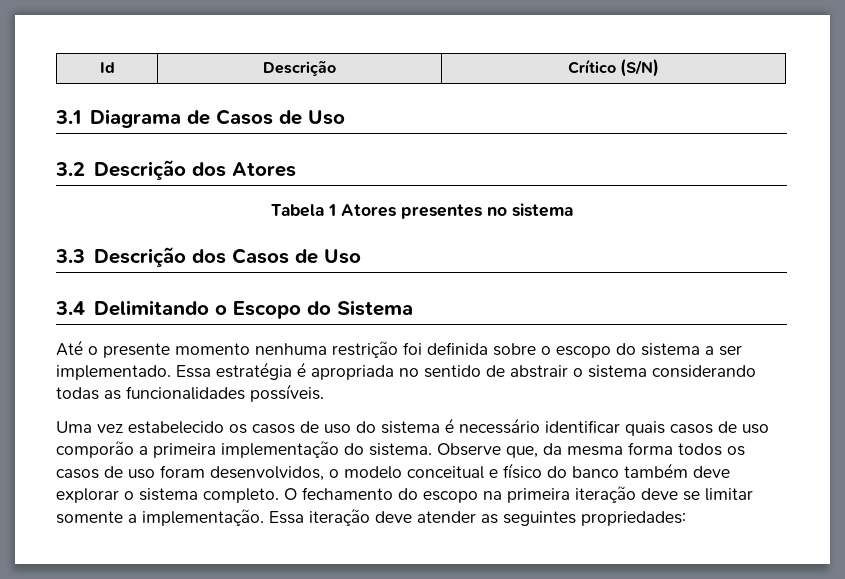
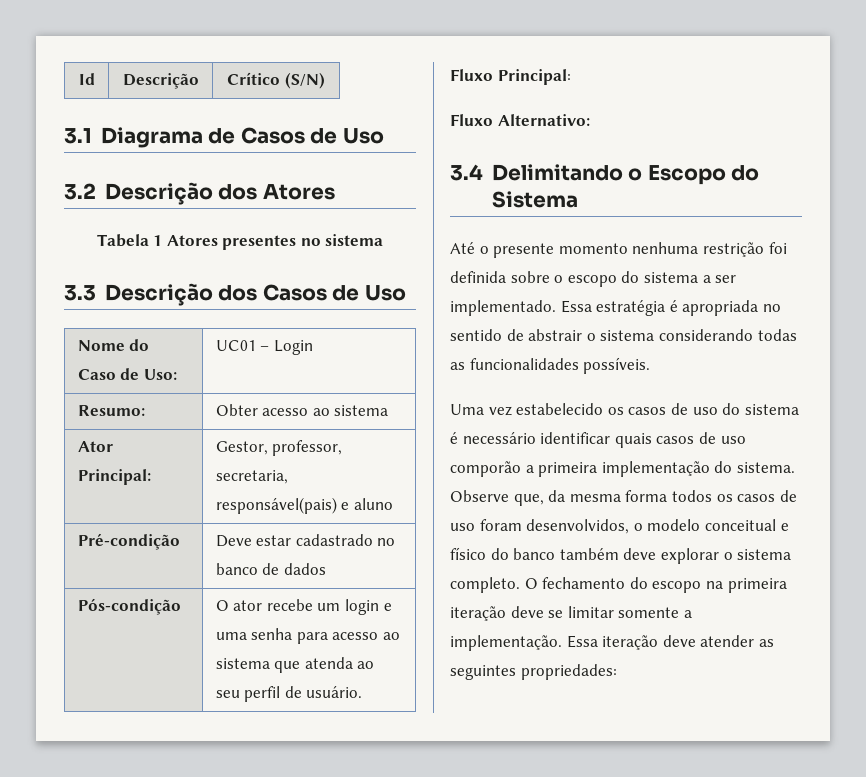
(361, 256) none -> [77,339,150,351] [77,368,177,380] [215,340,313,355] [77,405,145,416] [215,404,389,416] [77,441,113,452] [77,469,151,485] [215,440,343,456] [215,470,288,484] [215,497,393,514] [77,533,180,550] [215,534,396,547] [215,563,326,575] [77,598,181,615] [215,599,392,615] [215,628,400,644] [215,657,375,673] [215,686,363,702] [450,69,571,85] [450,114,590,126] // Nome do Caso de Uso: | UC01 – Login // Resumo: | Obter acesso ao sistema // Ator Principal: | Gestor, professor, secretaria, responsável(pais) e aluno // Pré-condição | Deve estar cadastrado no banco de dados // Pós-condição | O ator recebe um login e uma senha para acesso ao sistema que atenda ao seu perfil de usuário. // Fluxo Principal: // Fluxo Alternativo:

